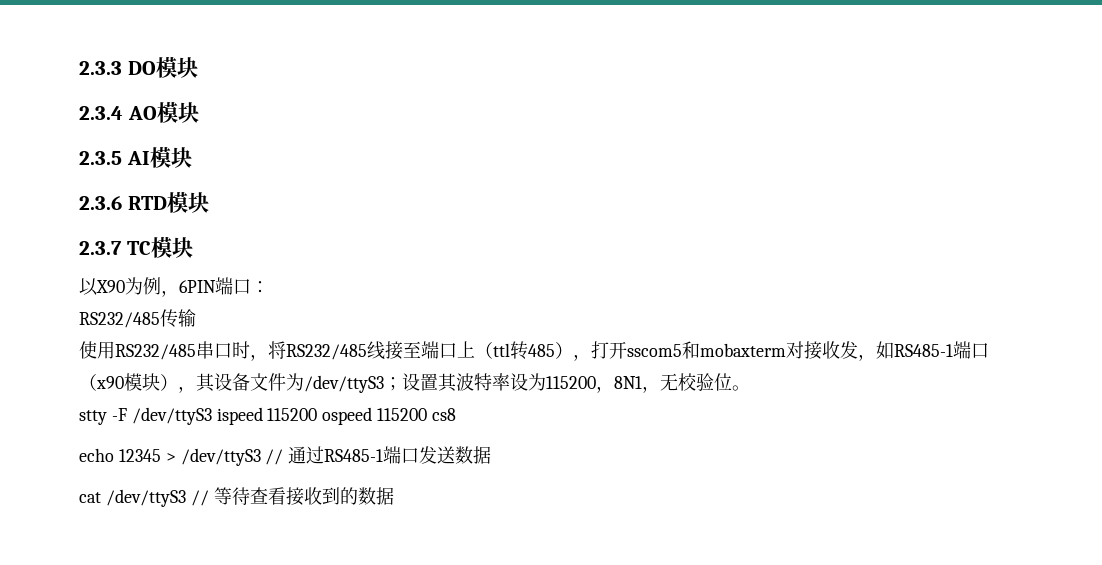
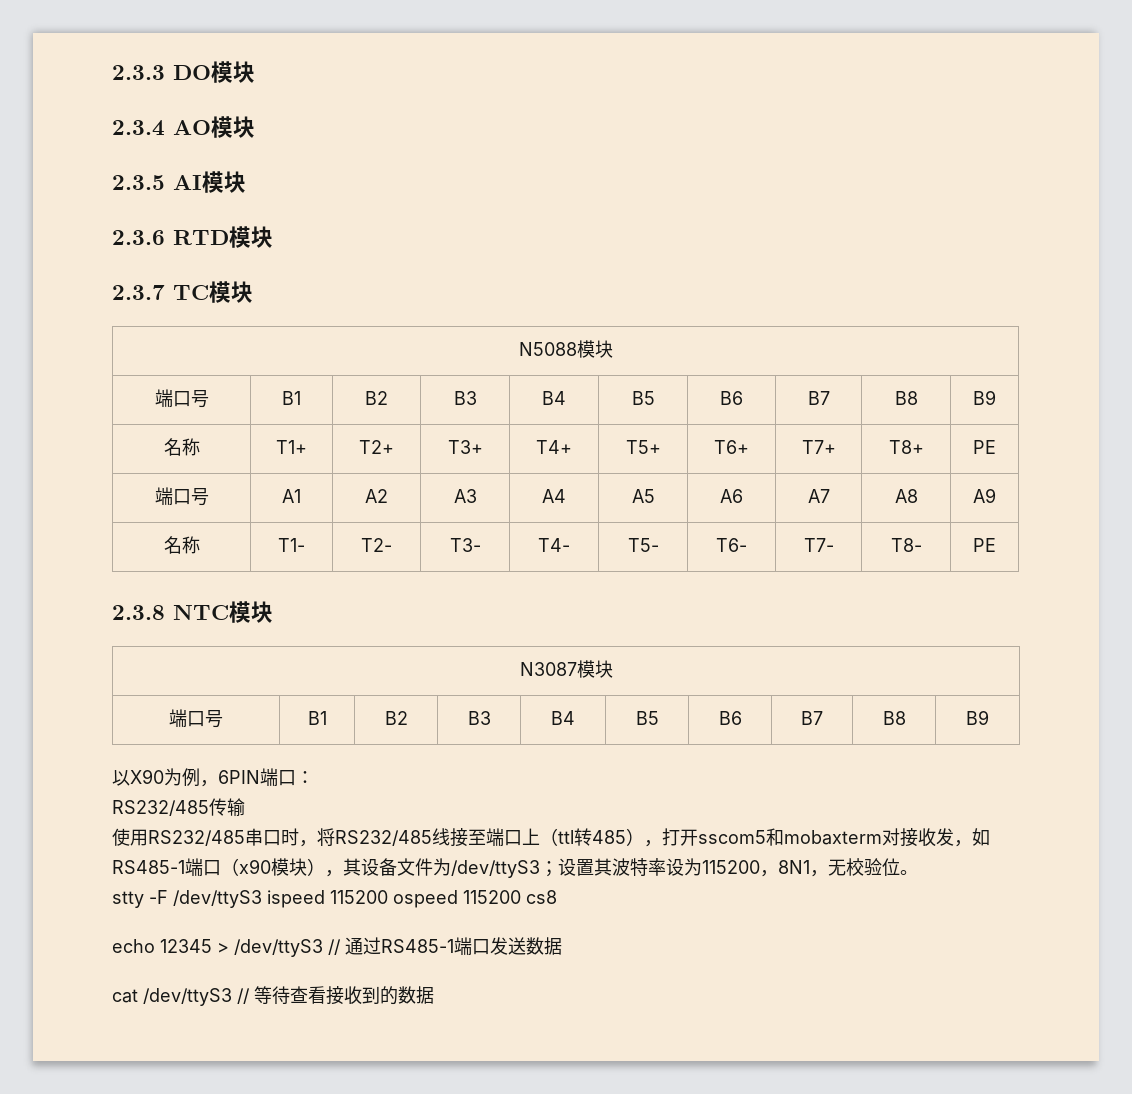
(193, 247) none -> [518,340,613,358] [154,389,209,408] [282,391,301,405] [365,391,388,405] [453,391,477,405] [542,391,566,405] [631,391,655,405] [720,391,743,405] [807,391,830,405] [894,391,918,405] [973,390,996,405] [163,438,200,456] [276,440,307,454] [359,440,394,454] [447,440,483,454] [536,440,572,454] [625,440,661,454] [714,440,749,454] [801,440,836,454] [888,440,924,454] [973,440,996,454] [154,487,209,506] [282,489,301,503] [365,489,388,503] [453,489,477,503] [542,489,566,503] [631,489,655,503] [720,489,743,503] [807,489,830,503] [894,489,918,503] [973,488,996,503] [163,536,200,554] [278,538,305,552] [361,538,392,552] [449,538,481,552] [538,538,570,552] [627,538,659,552] [716,538,747,552] [803,538,834,552] [890,538,922,552] [973,538,996,552] [112,601,273,623] [519,660,613,678] [169,709,223,728] [307,711,327,725] [384,711,408,725] [467,711,491,725] [551,711,575,725] [635,711,659,725] [718,711,742,725] [801,711,823,725] [882,711,906,725] [966,710,989,725] // N5088模块 // 端口号 | B1 | B2 | B3 | B4 | B5 | B6 | B7 | B8 | B9 // 名称 | T1+ | T2+ | T3+ | T4+ | T5+ | T6+ | T7+ | T8+ | PE // 端口号 | A1 | A2 | A3 | A4 | A5 | A6 | A7 | A8 | A9 // 名称 | T1- | T2- | T3- | T4- | T5- | T6- | T7- | T8- | PE // 2.3.8 NTC模块 // N3087模块 // 端口号 | B1 | B2 | B3 | B4 | B5 | B6 | B7 | B8 | B9

